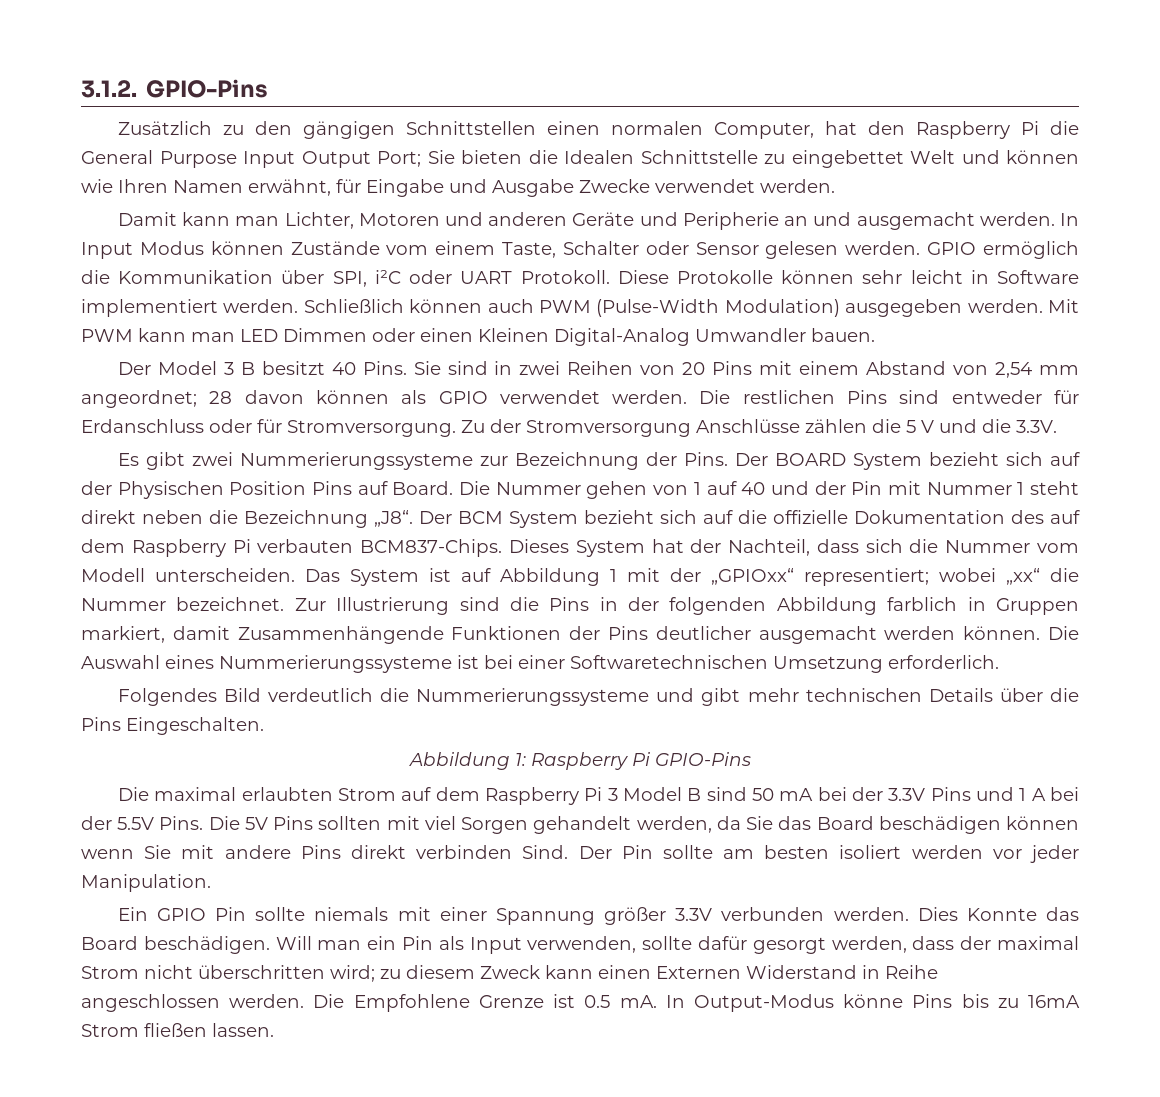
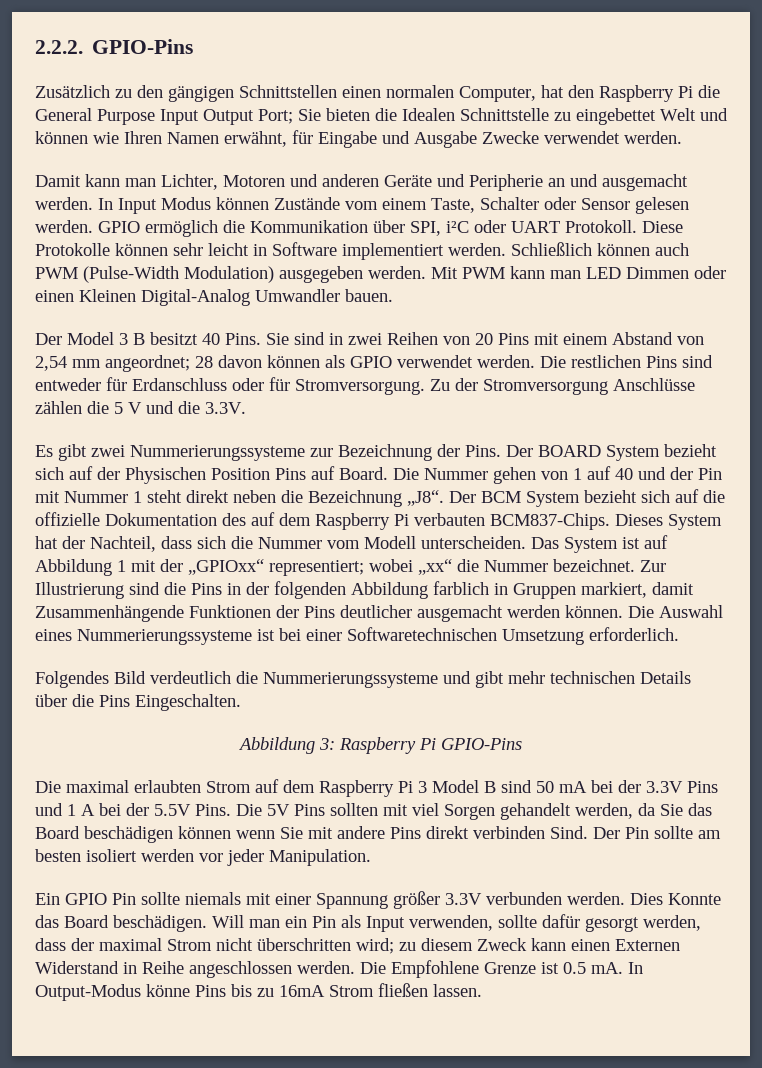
[81,80,137,98] 3.1.2. -> [35,40,83,54] 2.2.2.
[514,753,526,766] 1: -> [319,738,335,750] 3:

